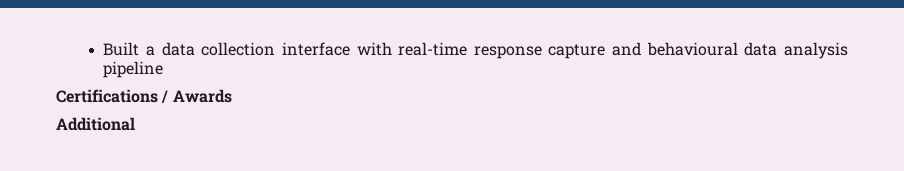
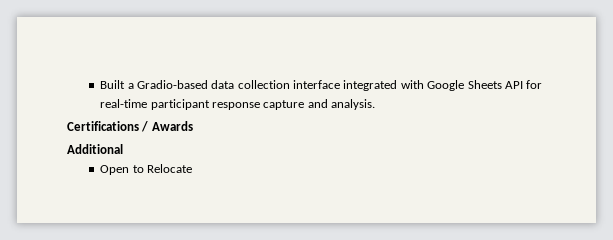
(156, 51) none -> [136,80,208,89] Gradio-based
[356,42,848,59] [103,61,164,78] with real-time response capture and behavioural data analysis pipeline -> [343,80,543,91] [100,99,376,110] integrated with Google Sheets API for real-time participant response capture and analysis.
(135, 124) none -> [100,164,192,175] // Open to Relocate

